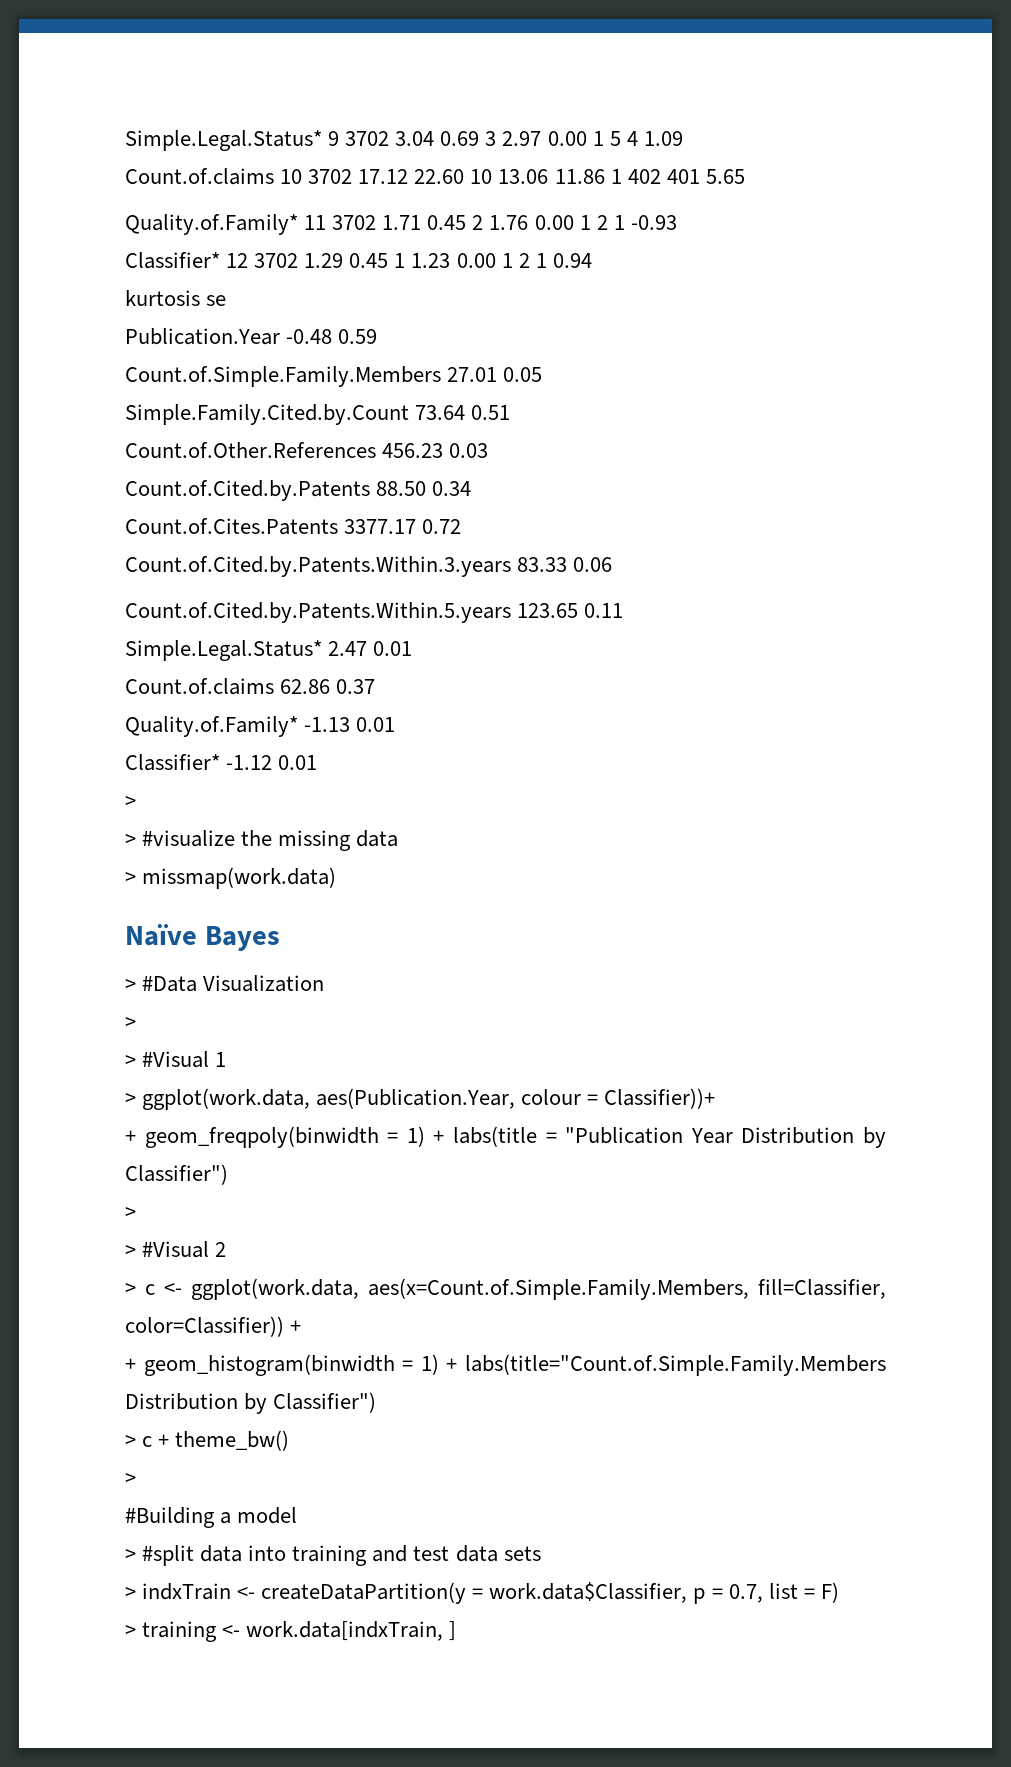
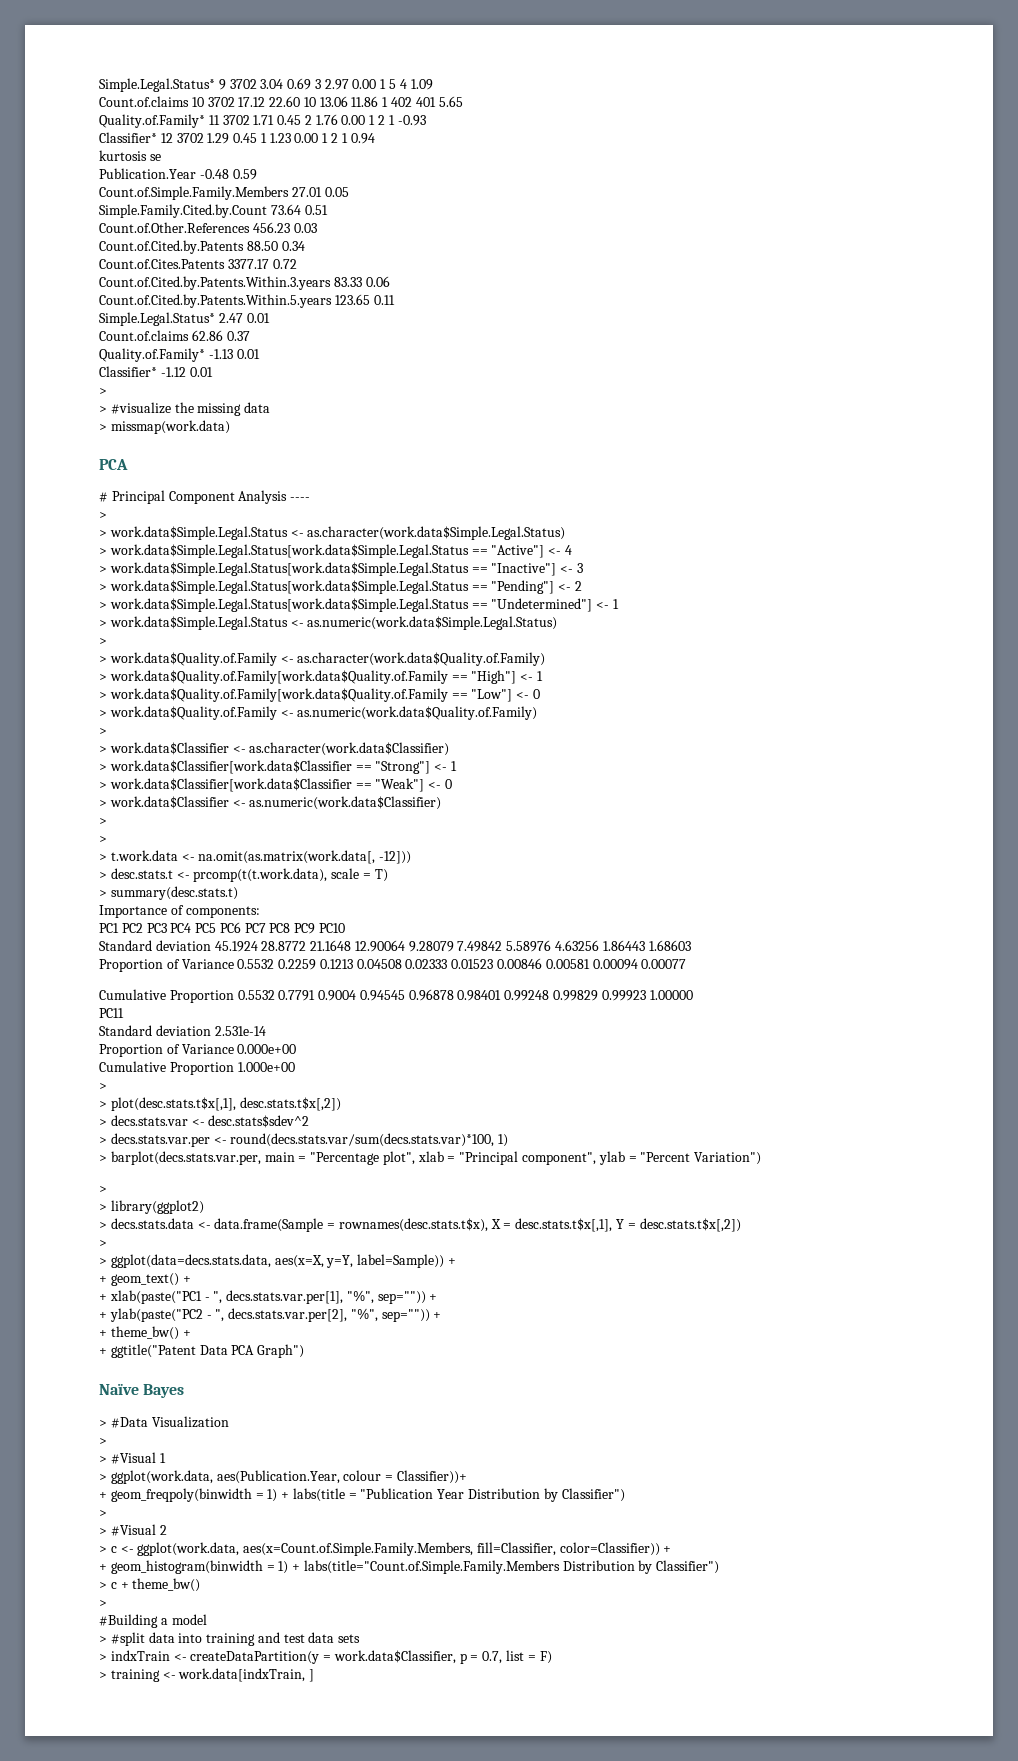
(337, 878) none -> [99,459,128,470] [99,490,311,504] [99,512,107,519] [99,526,566,540] [99,544,572,558] [99,562,583,576] [99,580,582,594] [99,598,619,612] [99,616,558,630] [99,638,107,645] [99,652,546,666] [99,670,543,684] [99,688,540,702] [99,706,538,720] [99,728,107,735] [99,742,450,756] [99,760,457,774] [99,778,452,792] [99,796,442,810] [99,818,107,825] [99,836,107,843] [99,850,412,864] [99,868,388,882] [99,886,238,900] [99,905,260,918] [99,922,346,934] [99,940,691,952] [99,958,687,972] [99,989,693,1003] [99,1008,124,1018] [99,1025,266,1036] [99,1044,297,1057] [99,1061,295,1075] [99,1083,107,1090] [99,1097,341,1111] [99,1115,310,1128] [99,1133,509,1147] [99,1151,762,1165] [99,1186,107,1193] [99,1200,204,1214] [99,1218,741,1232] [99,1240,107,1247] [99,1254,456,1268] [99,1273,191,1286] [99,1290,438,1304] [99,1308,442,1322] [99,1326,191,1340] [99,1344,305,1358] // PCA // # Principal Component Analysis ---- // > // > work.data$Simple.Legal.Status <- as.character(work.data$Simple.Legal.Status) // > work.data$Simple.Legal.Status[work.data$Simple.Legal.Status == "Active"] <- 4 // > work.data$Simple.Legal.Status[work.data$Simple.Legal.Status == "Inactive"] <- 3 // > work.data$Simple.Legal.Status[work.data$Simple.Legal.Status == "Pending"] <- 2 // > work.data$Simple.Legal.Status[work.data$Simple.Legal.Status == "Undetermined"] <- 1 // > work.data$Simple.Legal.Status <- as.numeric(work.data$Simple.Legal.Status) // > // > work.data$Quality.of.Family <- as.character(work.data$Quality.of.Family) // > work.data$Quality.of.Family[work.data$Quality.of.Family == "High"] <- 1 // > work.data$Quality.of.Family[work.data$Quality.of.Family == "Low"] <- 0 // > work.data$Quality.of.Family <- as.numeric(work.data$Quality.of.Family) // > // > work.data$Classifier <- as.character(work.data$Classifier) // > work.data$Classifier[work.data$Classifier == "Strong"] <- 1 // > work.data$Classifier[work.data$Classifier == "Weak"] <- 0 // > work.data$Classifier <- as.numeric(work.data$Classifier) // > // > // > t.work.data <- na.omit(as.matrix(work.data[, -12])) // > desc.stats.t <- prcomp(t(t.work.data), scale = T) // > summary(desc.stats.t) // Importance of components: // PC1 PC2 PC3 PC4 PC5 PC6 PC7 PC8 PC9 PC10 // Standard deviation 45.1924 28.8772 21.1648 12.90064 9.28079 7.49842 5.58976 4.63256 1.86443 1.68603 // Proportion of Variance 0.5532 0.2259 0.1213 0.04508 0.02333 0.01523 0.00846 0.00581 0.00094 0.00077 // Cumulative Proportion 0.5532 0.7791 0.9004 0.94545 0.96878 0.98401 0.99248 0.99829 0.99923 1.00000 // PC11 // Standard deviation 2.531e-14 // Proportion of Variance 0.000e+00 // Cumulative Proportion 1.000e+00 // > // > plot(desc.stats.t$x[,1], desc.stats.t$x[,2]) // > decs.stats.var <- desc.stats$sdev^2 // > decs.stats.var.per <- round(decs.stats.var/sum(decs.stats.var)*100, 1) // > barplot(decs.stats.var.per, main = "Percentage plot", xlab = "Principal component", ylab = "Percent Variation") // > // > library(ggplot2) // > decs.stats.data <- data.frame(Sample = rownames(desc.stats.t$x), X = desc.stats.t$x[,1], Y = desc.stats.t$x[,2]) // > // > ggplot(data=decs.stats.data, aes(x=X, y=Y, label=Sample)) + // + geom_text() + // + xlab(paste("PC1 - ", decs.stats.var.per[1], "%", sep="")) + // + ylab(paste("PC2 - ", decs.stats.var.per[2], "%", sep="")) + // + theme_bw() + // + ggtitle("Patent Data PCA Graph")

